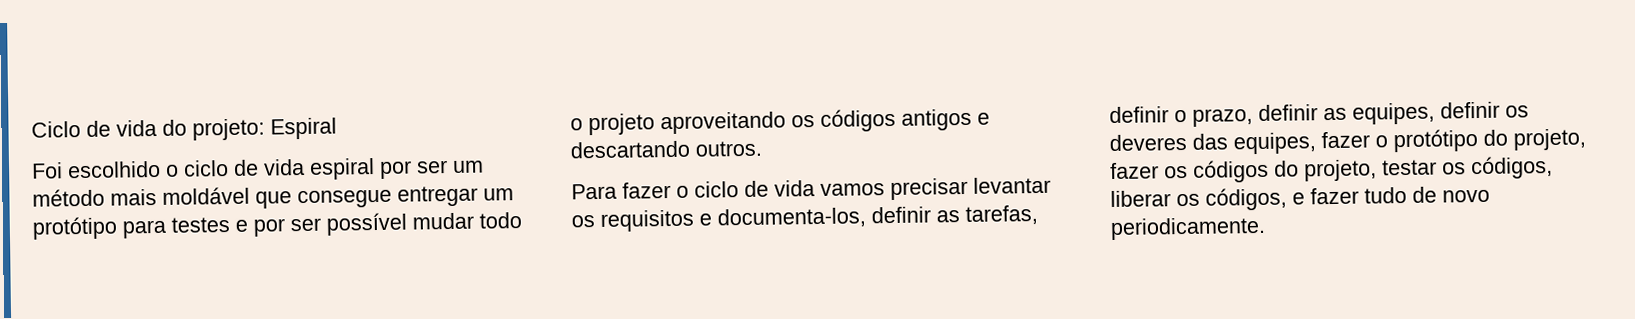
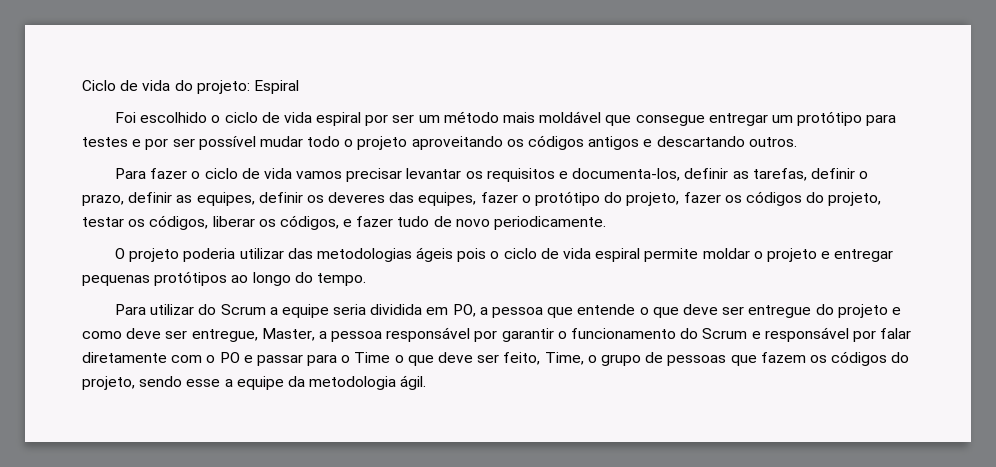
(1266, 228) none -> [115,247,894,262] [82,271,366,286] [115,304,901,318] [82,327,912,342] [82,351,910,366] [82,375,427,390] // O projeto poderia utilizar das metodologias ágeis pois o ciclo de vida espiral permite moldar o projeto e entregar pequenas protótipos ao longo do tempo. // Para utilizar do Scrum a equipe seria dividida em PO, a pessoa que entende o que deve ser entregue do projeto e como deve ser entregue, Master, a pessoa responsável por garantir o funcionamento do Scrum e responsável por falar diretamente com o PO e passar para o Time o que deve ser feito, Time, o grupo de pessoas que fazem os códigos do projeto, sendo esse a equipe da metodologia ágil.

